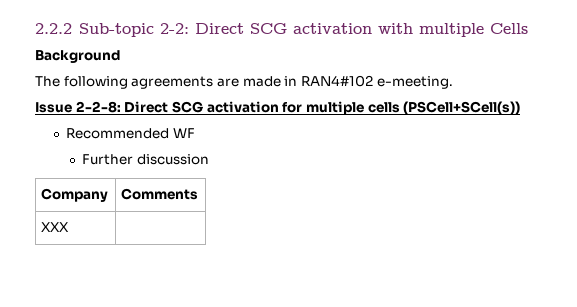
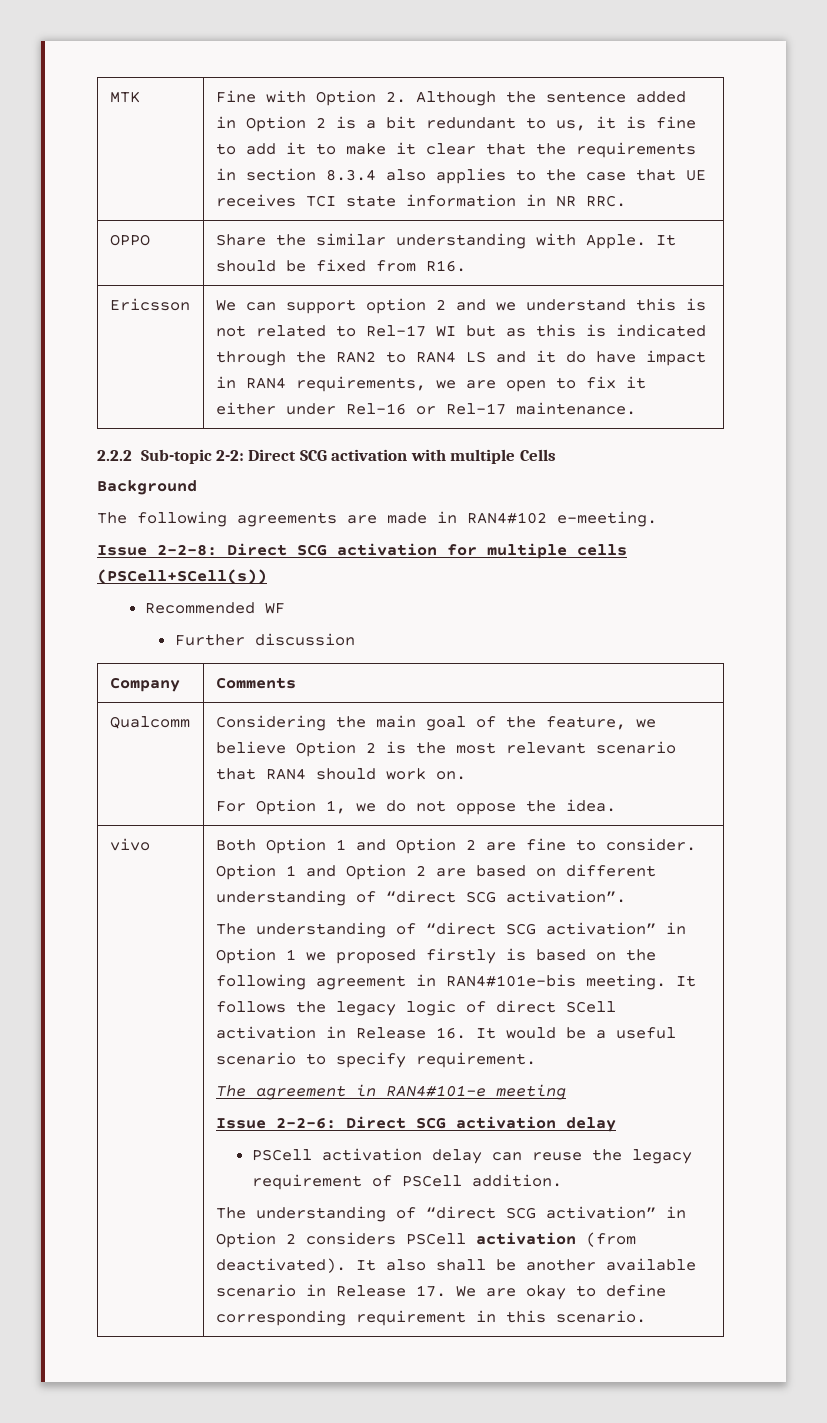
(35, 28) none -> [109,91,140,103] [215,90,686,106] [215,116,696,132] [215,142,696,158] [215,168,706,184] [215,194,626,207] [109,234,150,246] [215,233,676,249] [215,259,466,272] [109,298,190,311] [215,298,706,314] [215,324,706,337] [215,350,706,366] [215,376,646,392] [215,402,636,415] MTK | Fine with Option 2. Although the sentence added in Option 2 is a bit redundant to us, it is fine to add it to make it clear that the requirements in section 8.3.4 also applies to the case that UE receives TCI state information in NR RRC. // OPPO | Share the similar understanding with Apple. It should be fixed from R16. // Ericsson | We can support option 2 and we understand this is not related to Rel-17 WI but as this is indicated through the RAN2 to RAN4 LS and it do have impact in RAN4 requirements, we are open to fix it either under Rel-16 or Rel-17 maintenance. //
[41,222,70,232] XXX | -> [109,716,190,729] [215,715,656,731] [215,741,676,757] [215,768,466,780] [215,799,616,815] [109,838,150,851] [215,838,696,854] [215,864,656,880] [215,890,626,906] [215,922,686,938] [215,948,656,964] [215,974,696,990] [215,1000,616,1016] [215,1026,676,1039] [215,1052,536,1068] [215,1084,566,1100] [215,1116,616,1132] [251,1148,692,1164] [251,1174,562,1190] [215,1206,686,1222] [215,1232,636,1248] [215,1258,696,1273] [215,1284,666,1300] [215,1310,646,1326] Qualcomm | Considering the main goal of the feature, we believe Option 2 is the most relevant scenario that RAN4 should work on. // For Option 1, we do not oppose the idea. // vivo | Both Option 1 and Option 2 are fine to consider. Option 1 and Option 2 are based on different understanding of “direct SCG activation”. // The understanding of “direct SCG activation” in Option 1 we proposed firstly is based on the following agreement in RAN4#101e-bis meeting. It follows the legacy logic of direct SCell activation in Release 16. It would be a useful scenario to specify requirement. // The agreement in RAN4#101-e meeting // Issue 2-2-6: Direct SCG activation delay // PSCell activation delay can reuse the legacy requirement of PSCell addition. // The understanding of “direct SCG activation” in Option 2 considers PSCell activation (from deactivated). It also shall be another available scenario in Release 17. We are okay to define corresponding requirement in this scenario.

